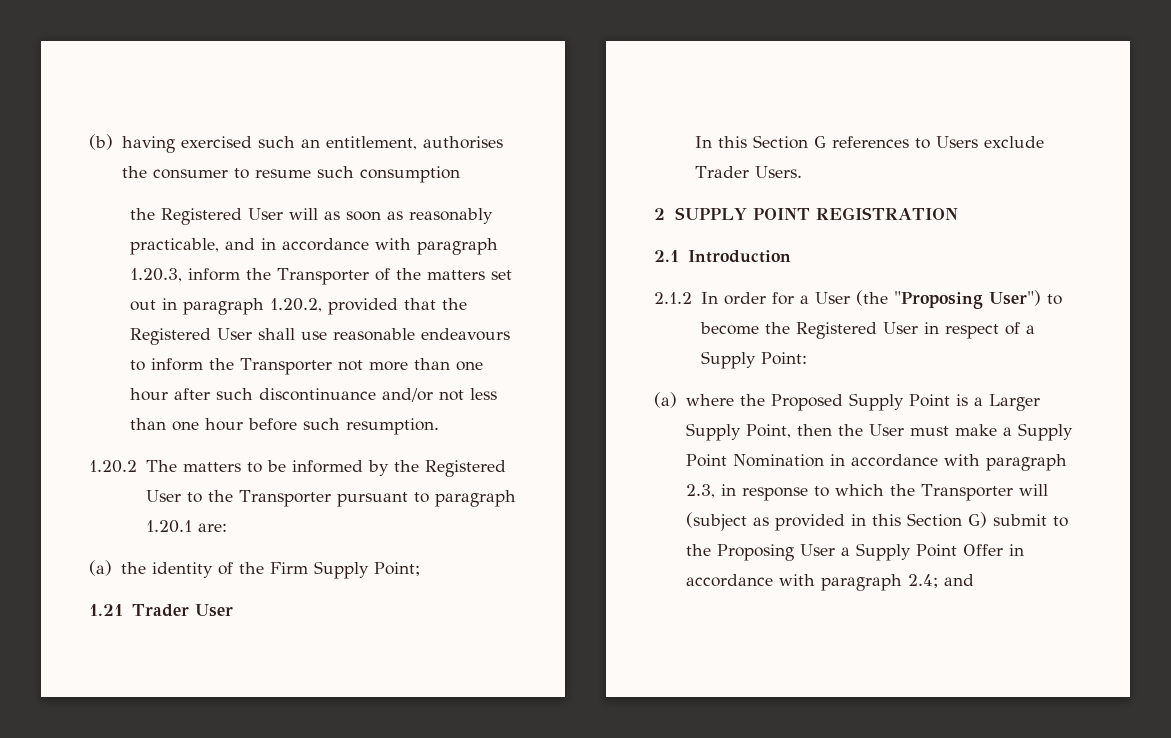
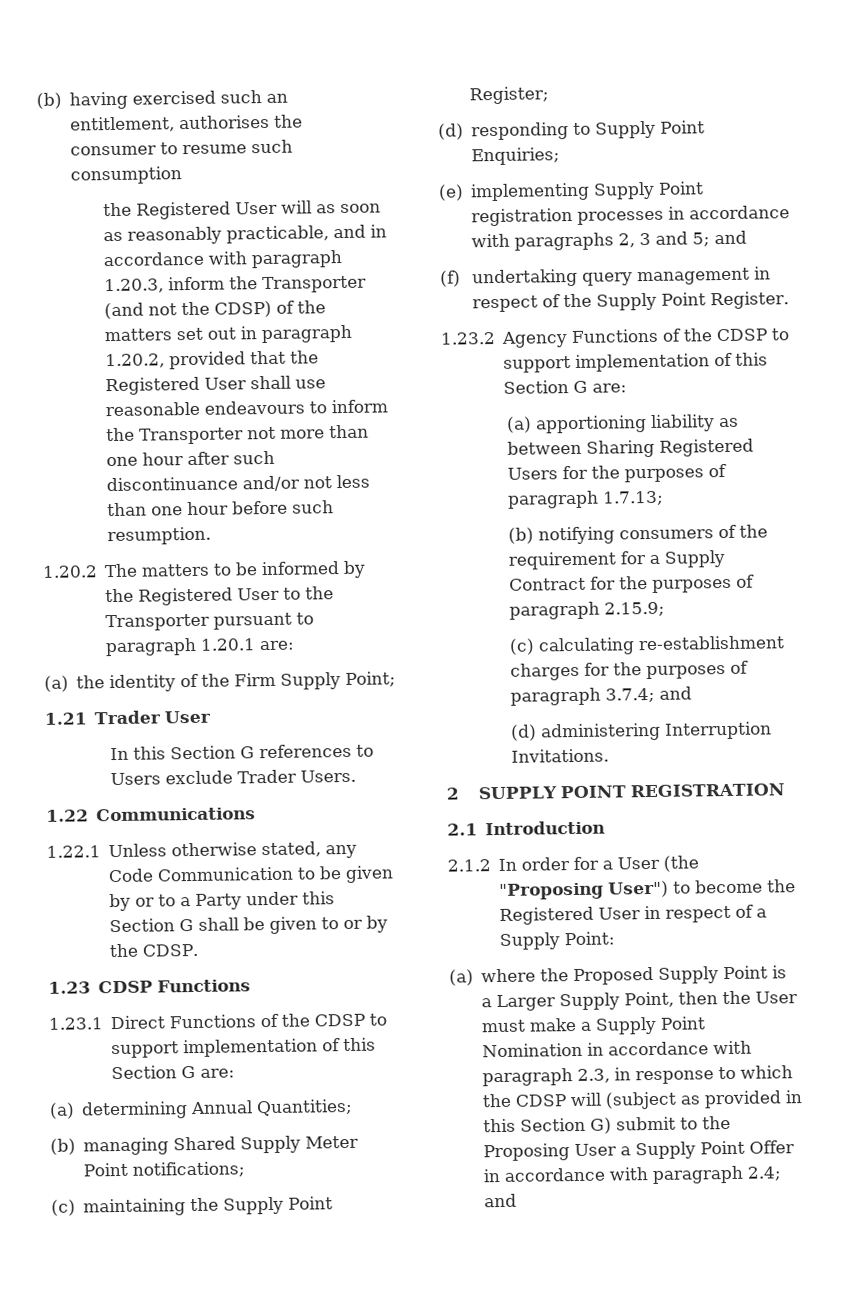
(370, 276) none -> [103,300,272,320] (and not the CDSP)
(803, 172) none -> [46,807,257,822] [46,841,358,859] [108,865,395,883] [109,891,336,912] [109,915,389,934] [109,943,199,958] [48,979,252,994] [48,1013,388,1030] [111,1037,377,1059] [111,1065,236,1080] [49,1098,354,1120] [50,1135,360,1156] [83,1161,246,1178] [51,1196,334,1217] [469,86,550,105] [438,120,706,141] [471,147,561,166] [438,181,705,202] [471,205,791,227] [471,230,748,251] [440,266,772,288] [472,291,790,313] [440,328,790,348] [503,352,769,373] [503,380,628,394] [505,414,739,434] [506,438,754,458] [506,463,727,483] [506,490,664,509] [507,524,768,545] [507,550,725,570] [508,574,755,593] [508,601,665,620] [508,635,785,656] [509,660,749,681] [509,686,692,706] [510,721,772,742] [510,748,609,763] // 1.22 Communications // 1.22.1 Unless otherwise stated, any Code Communication to be given by or to a Party under this Section G shall be given to or by the CDSP. // 1.23 CDSP Functions // 1.23.1 Direct Functions of the CDSP to support implementation of this Section G are: // (a) determining Annual Quantities; // (b) managing Shared Supply Meter Point notifications; // (c) maintaining the Supply Point Register; // (d) responding to Supply Point Enquiries; // (e) implementing Supply Point registration processes in accordance with paragraphs 2, 3 and 5; and // (f) undertaking query management in respect of the Supply Point Register. // 1.23.2 Agency Functions of the CDSP to support implementation of this Section G are: // (a) apportioning liability as between Sharing Registered Users for the purposes of paragraph 1.7.13; // (b) notifying consumers of the requirement for a Supply Contract for the purposes of paragraph 2.15.9; // (c) calculating re-establishment charges for the purposes of paragraph 3.7.4; and // (d) administering Interruption Invitations.
[920,484,1013,501] Transporter -> [515,1094,567,1107] CDSP

